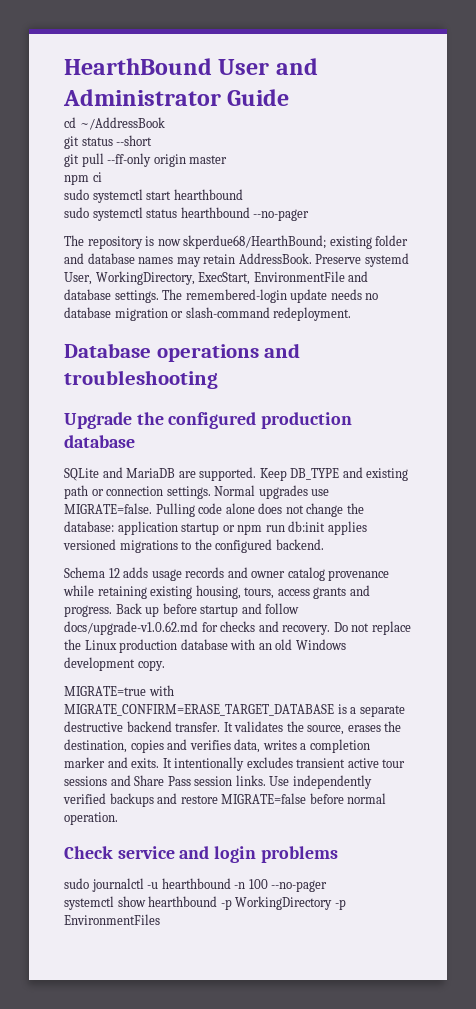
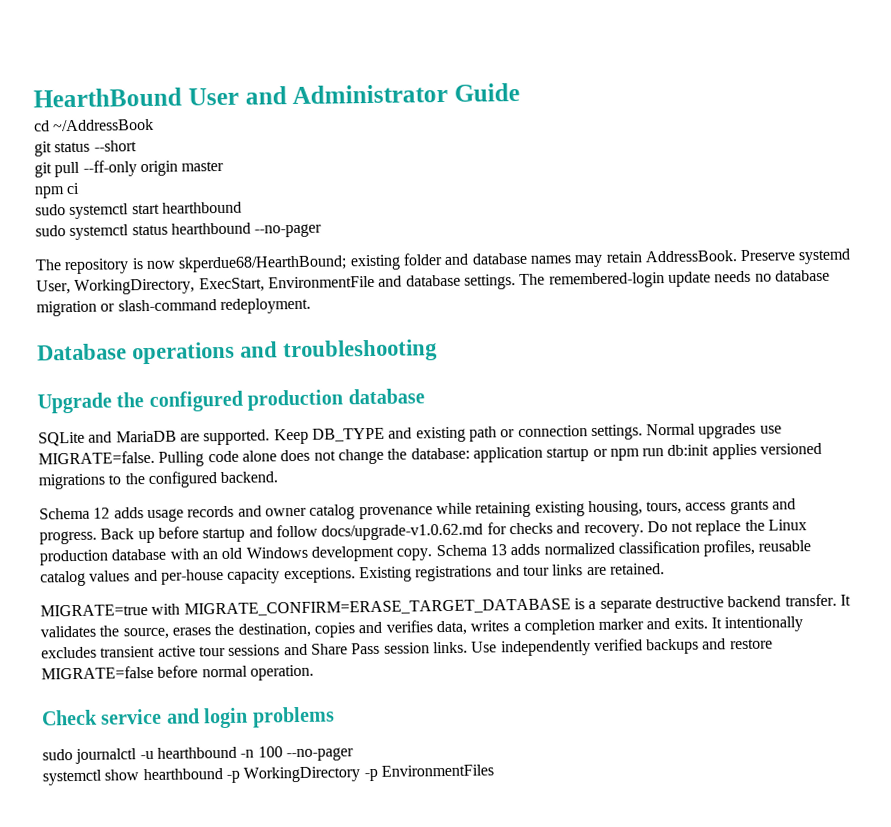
(165, 665) none -> [435,539,812,557] [40,563,665,587] Schema 13 adds normalized classification profiles, reusable catalog values and per-house capacity exceptions. Existing registrations and tour links are retained.

